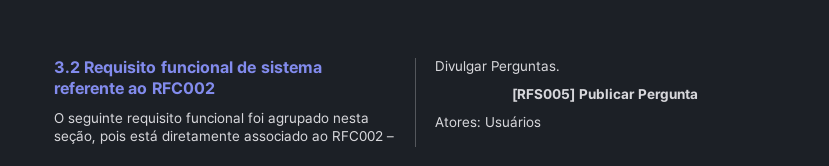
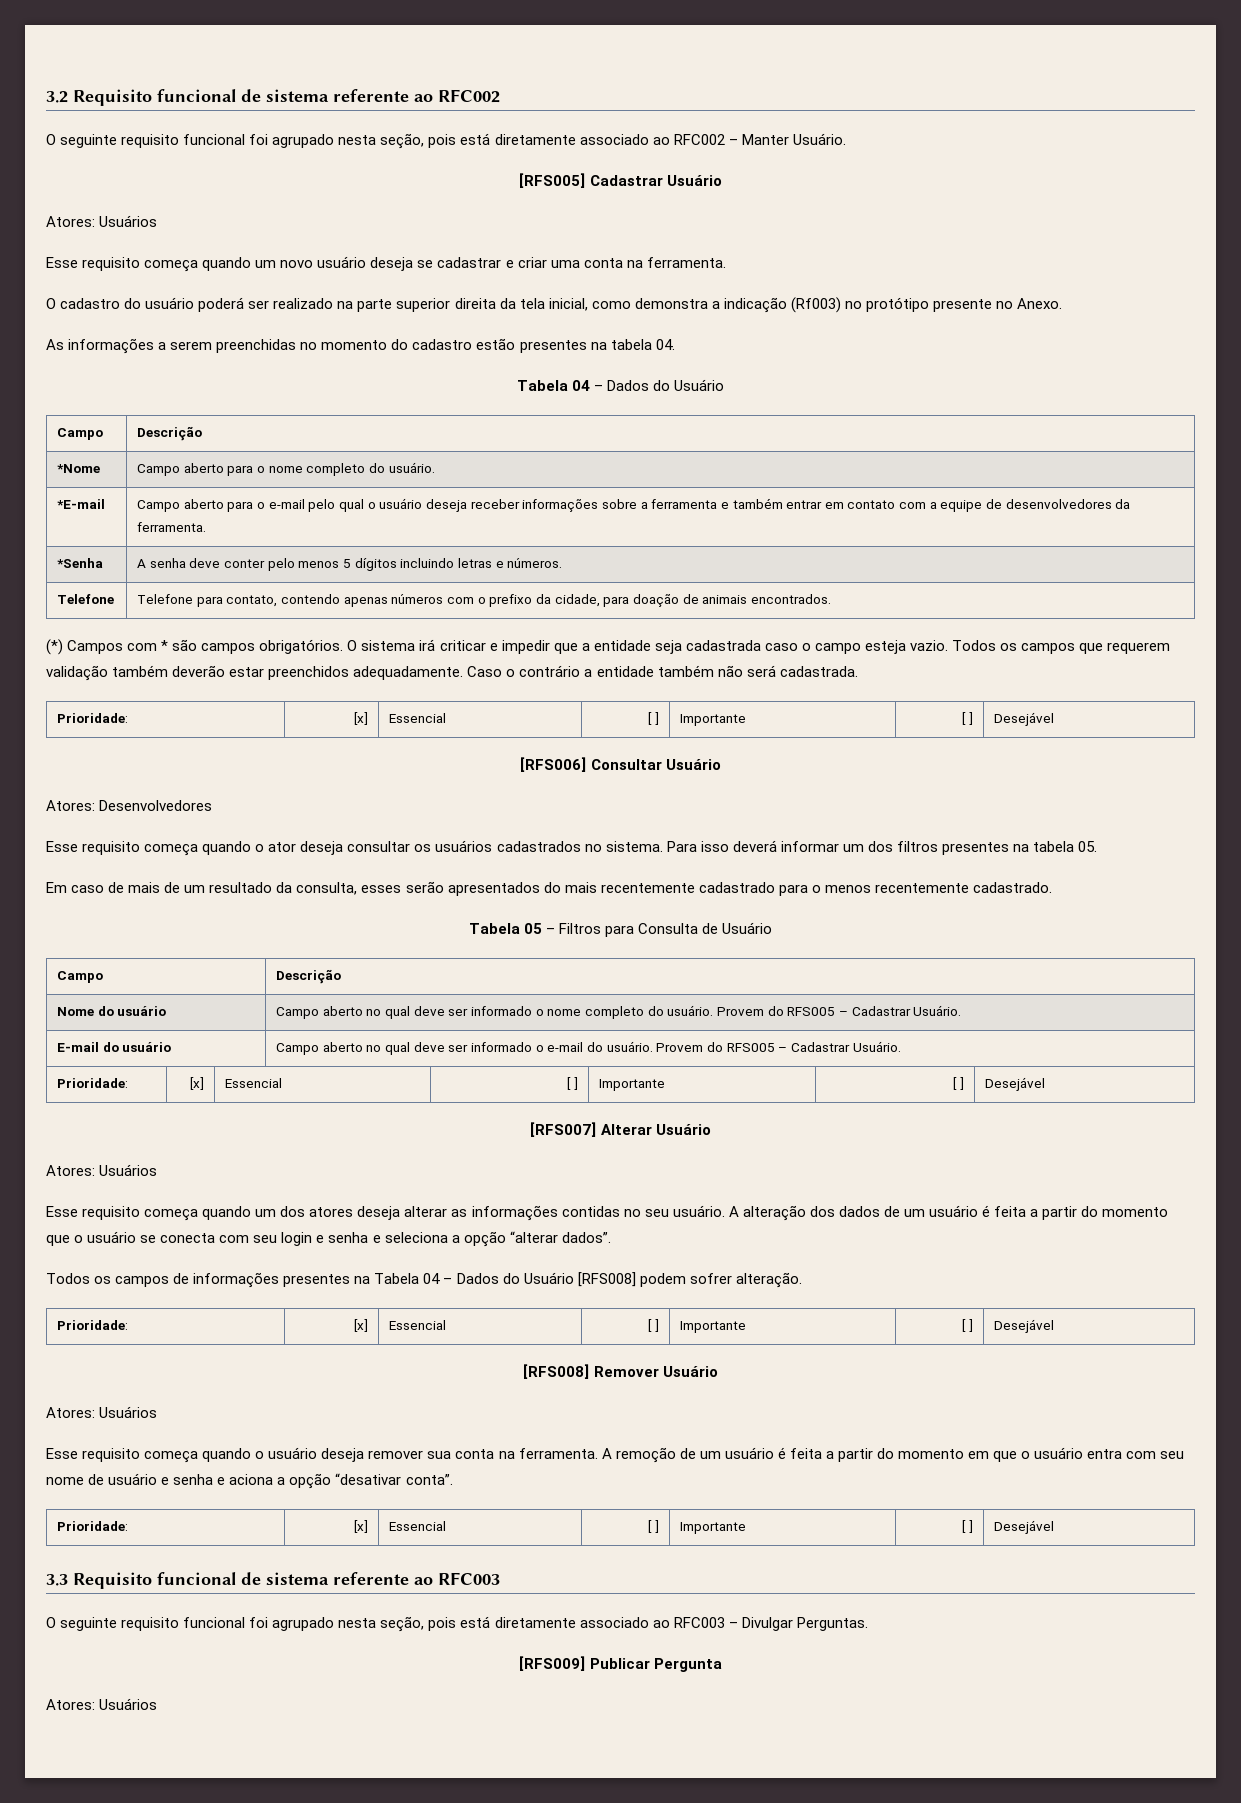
(394, 138) none -> [741,133,846,145] [519,173,722,188] [46,215,158,227] [46,256,726,272] [46,297,1063,313] [46,338,675,354] [516,379,725,391] [57,428,104,440] [137,426,203,441] [57,464,101,473] [137,462,435,476] [57,499,106,509] [137,498,1131,512] [137,522,207,532] [57,558,104,568] [137,558,563,571] [57,594,115,604] [137,594,831,607] [46,639,1171,655] [46,665,858,681] [57,713,129,723] [353,712,368,725] [389,713,447,723] [648,712,659,725] [680,714,747,726] [962,712,973,725] [994,712,1055,726] [520,757,721,772] [46,800,213,811] [46,840,1098,856] [46,881,1052,896] [468,922,773,937] [57,971,104,983] [276,969,342,984] [57,1006,167,1016] [276,1005,962,1019] [57,1042,172,1052] [276,1041,901,1055] [57,1078,129,1088] [189,1077,204,1090] [225,1078,283,1088] [567,1077,578,1090] [599,1079,666,1091] [953,1077,964,1090] [985,1077,1046,1091] [530,1122,711,1137] [46,1164,158,1176] [46,1205,1169,1221] [46,1231,611,1247] [46,1272,802,1288] [57,1320,129,1330] [353,1319,368,1332] [389,1320,447,1330] [648,1319,659,1332] [680,1321,747,1333] [962,1319,973,1332] [994,1319,1055,1333] [523,1364,718,1379] [46,1406,158,1418] [46,1447,1185,1463] [46,1473,453,1489] [57,1521,129,1531] [353,1520,368,1533] [389,1521,447,1531] [648,1520,659,1533] [680,1522,747,1534] [962,1520,973,1533] [994,1520,1055,1534] [46,1572,500,1589] [46,1616,738,1632] Manter Usuário. // [RFS005] Cadastrar Usuário // Atores: Usuários // Esse requisito começa quando um novo usuário deseja se cadastrar e criar uma conta na ferramenta. // O cadastro do usuário poderá ser realizado na parte superior direita da tela inicial, como demonstra a indicação (Rf003) no protótipo presente no Anexo. // As informações a serem preenchidas no momento do cadastro estão presentes na tabela 04. // Tabela 04 – Dados do Usuário // Campo | Descrição // *Nome | Campo aberto para o nome completo do usuário. // *E-mail | Campo aberto para o e-mail pelo qual o usuário deseja receber informações sobre a ferramenta e também entrar em contato com a equipe de desenvolvedores da ferramenta. // *Senha | A senha deve conter pelo menos 5 dígitos incluindo letras e números. // Telefone | Telefone para contato, contendo apenas números com o prefixo da cidade, para doação de animais encontrados. // (*) Campos com * são campos obrigatórios. O sistema irá criticar e impedir que a entidade seja cadastrada caso o campo esteja vazio. Todos os campos que requerem validação também deverão estar preenchidos adequadamente. Caso o contrário a entidade também não será cadastrada. // Prioridade: | [x] | Essencial | [ ] | Importante | [ ] | Desejável // [RFS006] Consultar Usuário // Atores: Desenvolvedores // Esse requisito começa quando o ator deseja consultar os usuários cadastrados no sistema. Para isso deverá informar um dos filtros presentes na tabela 05. // Em caso de mais de um resultado da consulta, esses serão apresentados do mais recentemente cadastrado para o menos recentemente cadastrado. // Tabela 05 – Filtros para Consulta de Usuário // Campo | Descrição // Nome do usuário | Campo aberto no qual deve ser informado o nome completo do usuário. Provem do RFS005 – Cadastrar Usuário. // E-mail do usuário | Campo aberto no qual deve ser informado o e-mail do usuário. Provem do RFS005 – Cadastrar Usuário. // Prioridade: | [x] | Essencial | [ ] | Importante | [ ] | Desejável // [RFS007] Alterar Usuário // Atores: Usuários // Esse requisito começa quando um dos atores deseja alterar as informações contidas no seu usuário. A alteração dos dados de um usuário é feita a partir do momento que o usuário se conecta com seu login e senha e seleciona a opção “alterar dados”. // Todos os campos de informações presentes na Tabela 04 – Dados do Usuário [RFS008] podem sofrer alteração. // Prioridade: | [x] | Essencial | [ ] | Importante | [ ] | Desejável // [RFS008] Remover Usuário // Atores: Usuários // Esse requisito começa quando o usuário deseja remover sua conta na ferramenta. A remoção de um usuário é feita a partir do momento em que o usuário entra com seu nome de usuário e senha e aciona a opção “desativar conta”. // Prioridade: | [x] | Essencial | [ ] | Importante | [ ] | Desejável // 3.3 Requisito funcional de sistema referente ao RFC003 // O seguinte requisito funcional foi agrupado nesta seção, pois está diretamente associado ao RFC003 –
[512,88,575,102] [RFS005] -> [519,1656,586,1671] [RFS009]

